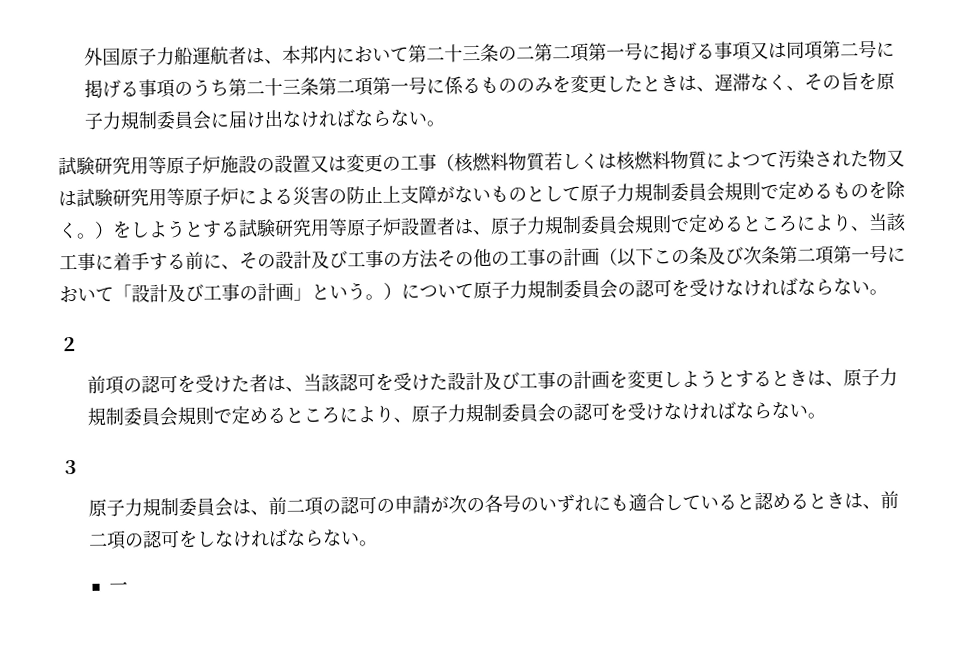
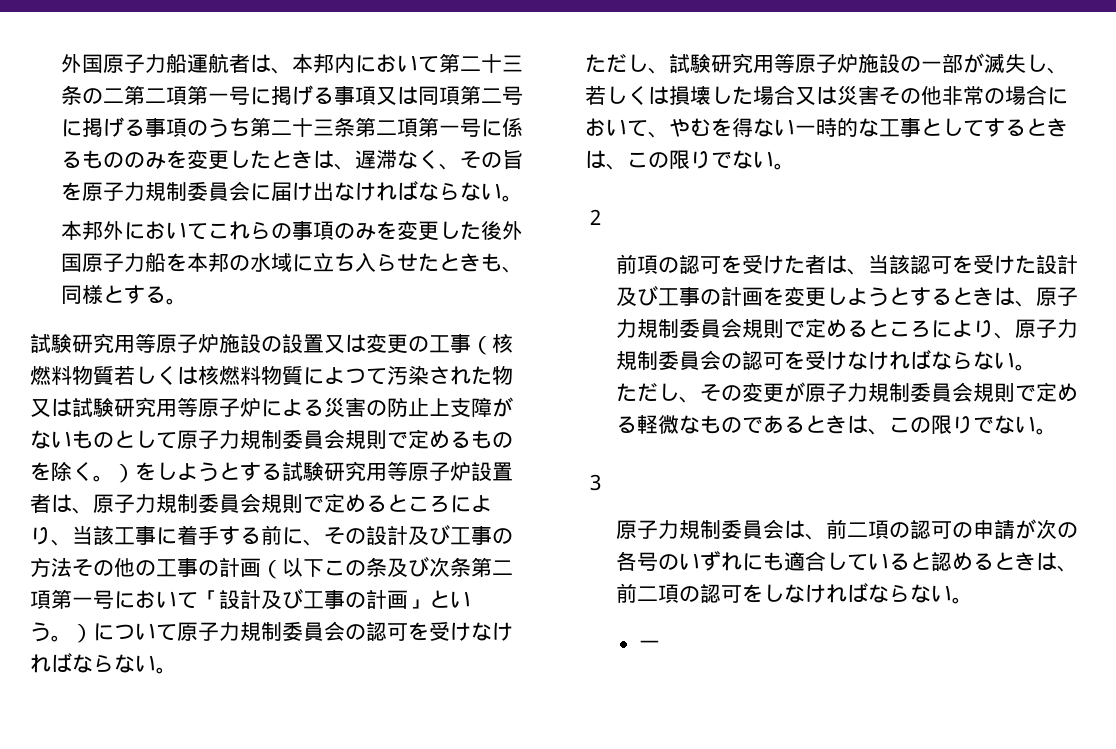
(445, 123) none -> [60,220,523,241] [60,252,523,273] [60,284,187,305] // 本邦外においてこれらの事項のみを変更した後外国原子力船を本邦の水域に立ち入らせたときも、同様とする。
(888, 292) none -> [585,53,1068,74] [585,85,1068,106] [585,117,1068,138] [585,150,795,170] // ただし、試験研究用等原子炉施設の一部が滅失し、若しくは損壊した場合又は災害その他非常の場合において、やむを得ない一時的な工事としてするときは、この限りでない。
(826, 415) none -> [615,382,1078,403] [615,415,1057,435] // ただし、その変更が原子力規制委員会規則で定める軽微なものであるときは、この限りでない。

